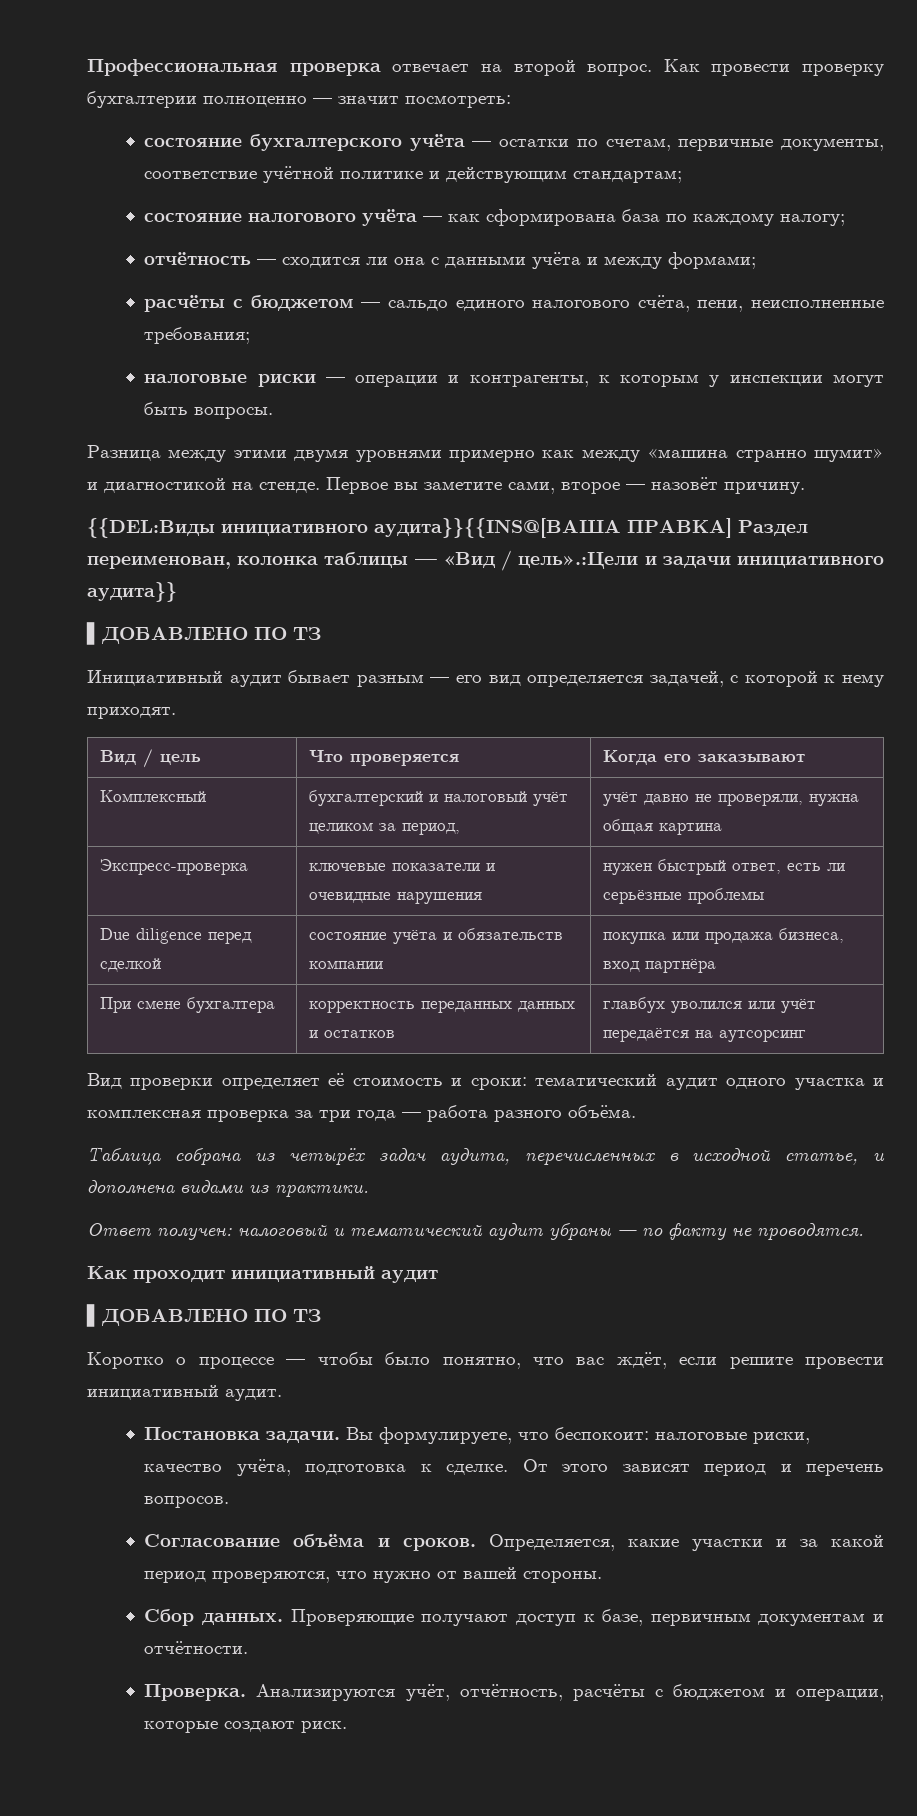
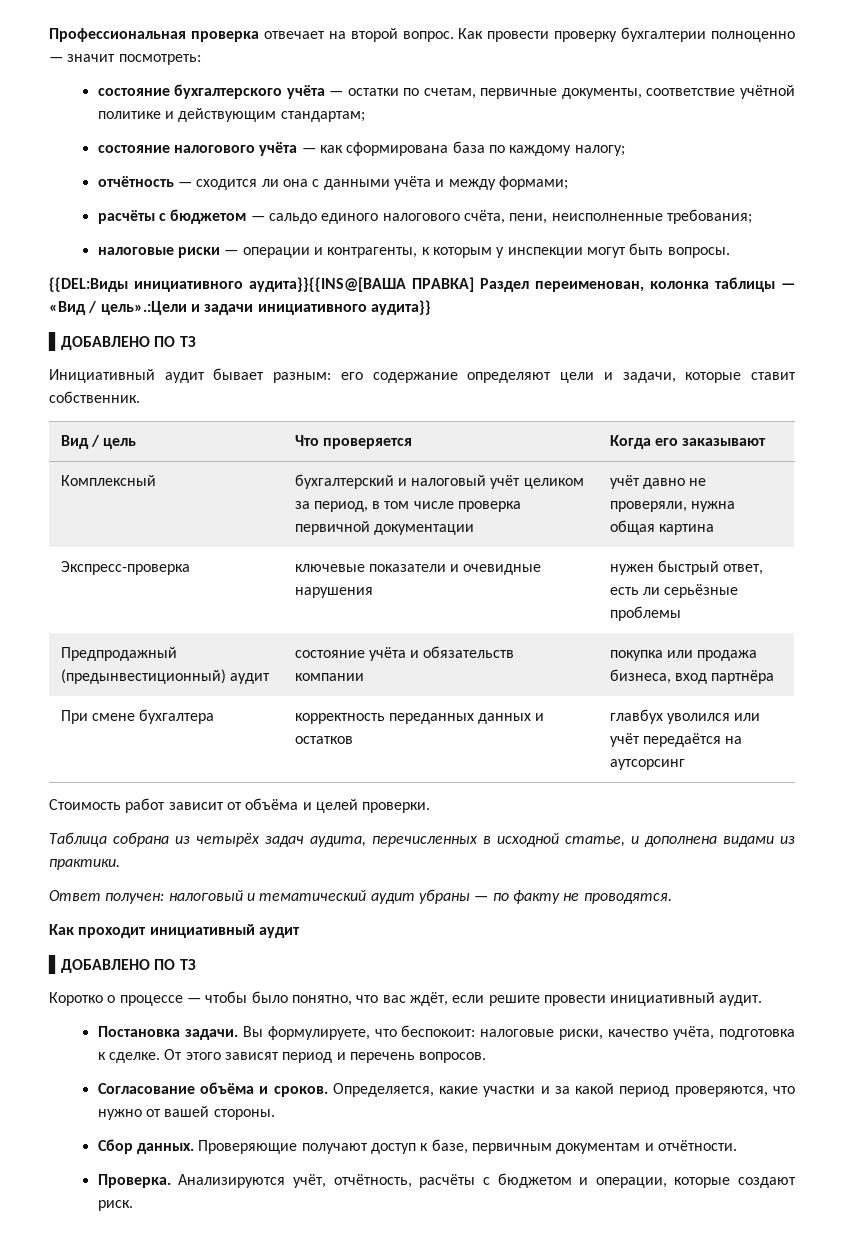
[87,445,884,462] [87,477,805,494] // Разница между этими двумя уровнями примерно как между «машина странно шумит» и диагностикой на стенде. Первое вы заметите сами, второе — назовёт причину. -> (730, 252) none
[356,671,885,687] [87,707,176,719] разным — его вид определяется задачей, с которой к нему приходят. -> [273,372,797,383] [49,391,140,403] разным: его содержание определяют цели и задачи, которые ставит собственник.
(460, 829) none -> [372,501,522,512] [294,521,474,535] в том числе проверка первичной документации
[99,928,252,944] [99,958,161,972] Due diligence перед сделкой -> [60,647,177,661] [60,669,270,684] Предпродажный (предынвестиционный) аудит
[87,1073,885,1090] [87,1105,636,1122] Вид проверки определяет её стоимость и сроки: тематический аудит одного участка и комплексная проверка за три года — работа разного объёма. -> [49,798,431,813] Стоимость работ зависит от объёма и целей проверки.

